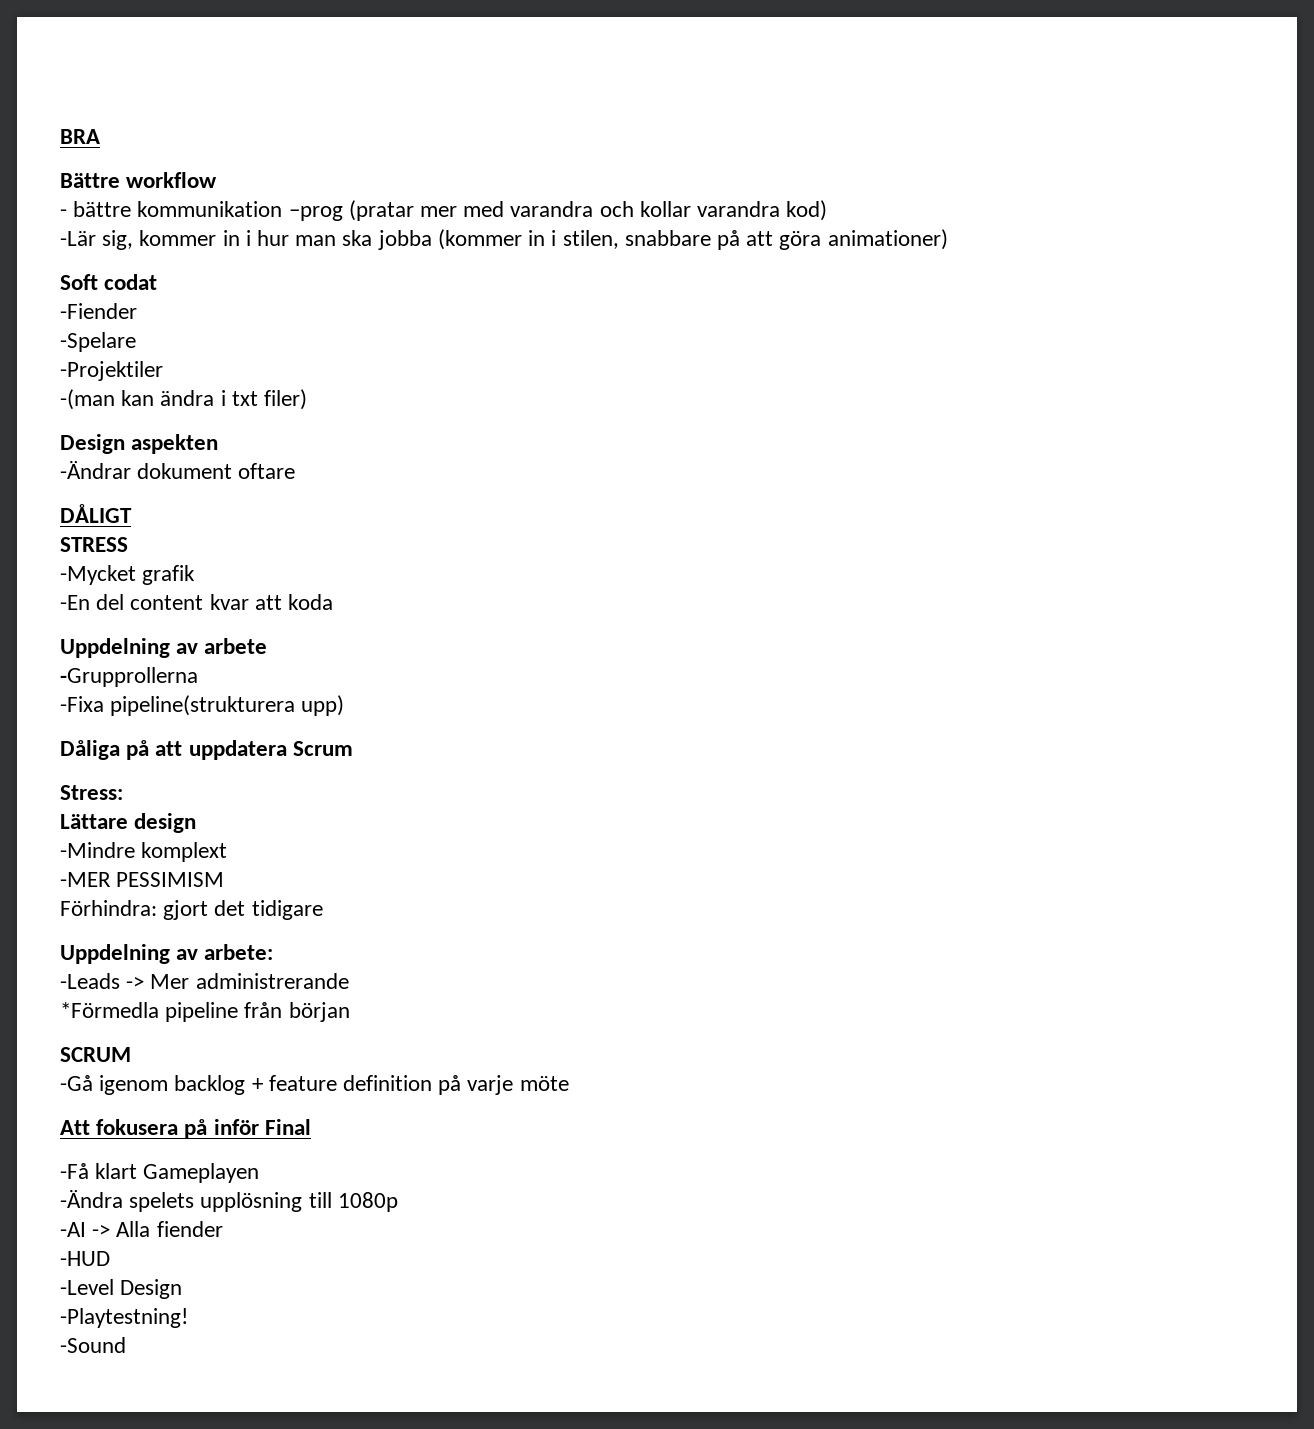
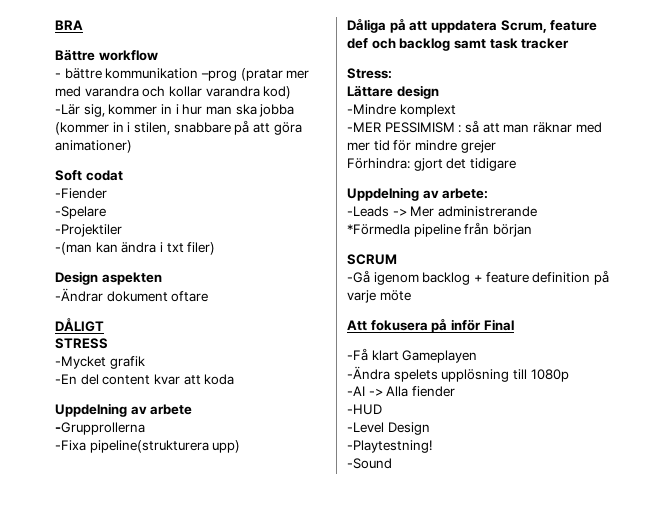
[292,741,353,756] Scrum -> [500,20,598,33] [347,38,570,51] Scrum, feature def och backlog samt task tracker
(225, 879) none -> [458,120,602,133] [347,140,496,153] : så att man räknar med mer tid för mindre grejer

